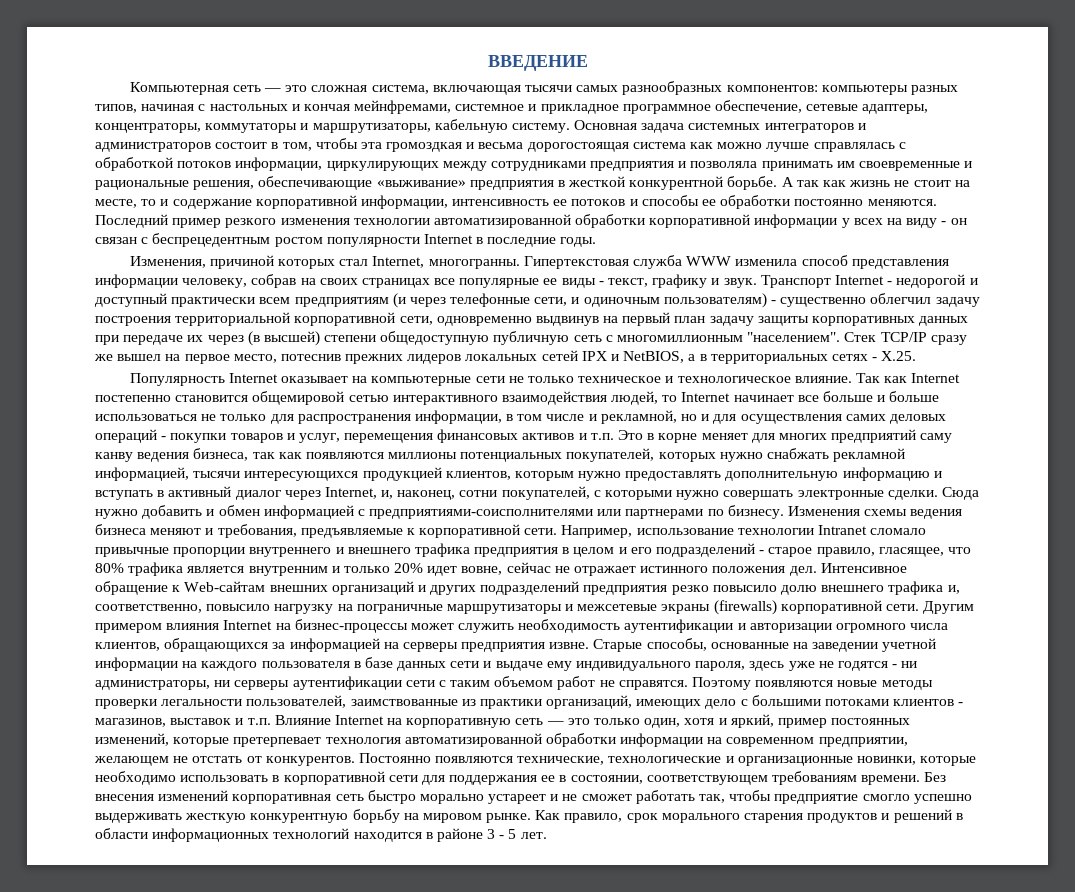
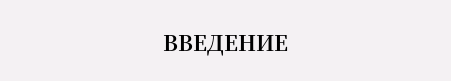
[129,81,958,95] [95,100,929,114] [95,119,866,133] [95,138,906,152] [95,157,973,171] [95,176,970,190] [95,195,937,209] [95,214,967,228] [95,233,597,247] [129,255,949,269] [95,274,978,288] [95,293,980,308] [95,312,969,326] [95,331,967,346] [94,350,917,364] [129,373,961,386] [95,391,940,405] [95,410,946,424] [95,429,953,443] [95,448,906,462] [95,467,942,481] [95,486,979,500] [95,505,963,519] [95,524,927,538] [95,543,971,557] [95,562,907,576] [95,581,960,595] [95,600,975,615] [95,619,949,633] [95,638,937,652] [95,657,918,671] [95,676,933,690] [95,695,964,709] [95,714,911,728] [95,733,908,747] [94,753,977,766] [95,771,947,785] [95,790,972,804] [95,809,963,823] [95,828,547,842] // Компьютерная сеть — это сложная система, включающая тысячи самых разнообразных компонентов: компьютеры разных типов, начиная с настольных и кончая мейнфремами, системное и прикладное программное обеспечение, сетевые адаптеры, концентраторы, коммутаторы и маршрутизаторы, кабельную систему. Основная задача системных интеграторов и администраторов состоит в том, чтобы эта громоздкая и весьма дорогостоящая система как можно лучше справлялась с обработкой потоков информации, циркулирующих между сотрудниками предприятия и позволяла принимать им своевременные и рациональные решения, обеспечивающие «выживание» предприятия в жесткой конкурентной борьбе. А так как жизнь не стоит на месте, то и содержание корпоративной информации, интенсивность ее потоков и способы ее обработки постоянно меняются. Последний пример резкого изменения технологии автоматизированной обработки корпоративной информации у всех на виду - он связан с беспрецедентным ростом популярности Internet в последние годы. // Изменения, причиной которых стал Internet, многогранны. Гипертекстовая служба WWW изменила способ представления информации человеку, собрав на своих страницах все популярные ее виды - текст, графику и звук. Транспорт Internet - недорогой и доступный практически всем предприятиям (и через телефонные сети, и одиночным пользователям) - существенно облегчил задачу построения территориальной корпоративной сети, одновременно выдвинув на первый план задачу защиты корпоративных данных при передаче их через (в высшей) степени общедоступную публичную сеть с многомиллионным "населением". Стек TCP/IP сразу же вышел на первое место, потеснив прежних лидеров локальных сетей IPX и NetBIOS, а в территориальных сетях - Х.25. // Популярность Internet оказывает на компьютерные сети не только техническое и технологическое влияние. Так как Internet постепенно становится общемировой сетью интерактивного взаимодействия людей, то Internet начинает все больше и больше использоваться не только для распространения информации, в том числе и рекламной, но и для осуществления самих деловых операций - покупки товаров и услуг, перемещения финансовых активов и т.п. Это в корне меняет для многих предприятий саму канву ведения бизнеса, так как появляются миллионы потенциальных покупателей, которых нужно снабжать рекламной информацией, тысячи интересующихся продукцией клиентов, которым нужно предоставлять дополнительную информацию и вступать в активный диалог через Internet, и, наконец, сотни покупателей, с которыми нужно совершать электронные сделки. Сюда нужно добавить и обмен информацией с предприятиями-соисполнителями или партнерами по бизнесу. Изменения схемы ведения бизнеса меняют и требования, предъявляемые к корпоративной сети. Например, использование технологии Intranet сломало привычные пропорции внутреннего и внешнего трафика предприятия в целом и его подразделений - старое правило, гласящее, что 80% трафика является внутренним и только 20% идет вовне, сейчас не отражает истинного положения дел. Интенсивное обращение к Web-сайтам внешних организаций и других подразделений предприятия резко повысило долю внешнего трафика и, соответственно, повысило нагрузку на пограничные маршрутизаторы и межсетевые экраны (firewalls) корпоративной сети. Другим примером влияния Internet на бизнес-процессы может служить необходимость аутентификации и авторизации огромного числа клиентов, обращающихся за информацией на серверы предприятия извне. Старые способы, основанные на заведении учетной информации на каждого пользователя в базе данных сети и выдаче ему индивидуального пароля, здесь уже не годятся - ни администраторы, ни серверы аутентификации сети с таким объемом работ не справятся. Поэтому появляются новые методы проверки легальности пользователей, заимствованные из практики организаций, имеющих дело с большими потоками клиентов - магазинов, выставок и т.п. Влияние Internet на корпоративную сеть — это только один, хотя и яркий, пример постоянных изменений, которые претерпевает технология автоматизированной обработки информации на современном предприятии, желающем не отстать от конкурентов. Постоянно появляются технические, технологические и организационные новинки, которые необходимо использовать в корпоративной сети для поддержания ее в состоянии, соответствующем требованиям времени. Без внесения изменений корпоративная сеть быстро морально устареет и не сможет работать так, чтобы предприятие смогло успешно выдерживать жесткую конкурентную борьбу на мировом рынке. Как правило, срок морального старения продуктов и решений в области информационных технологий находится в районе 3 - 5 лет. -> (288, 45) none

